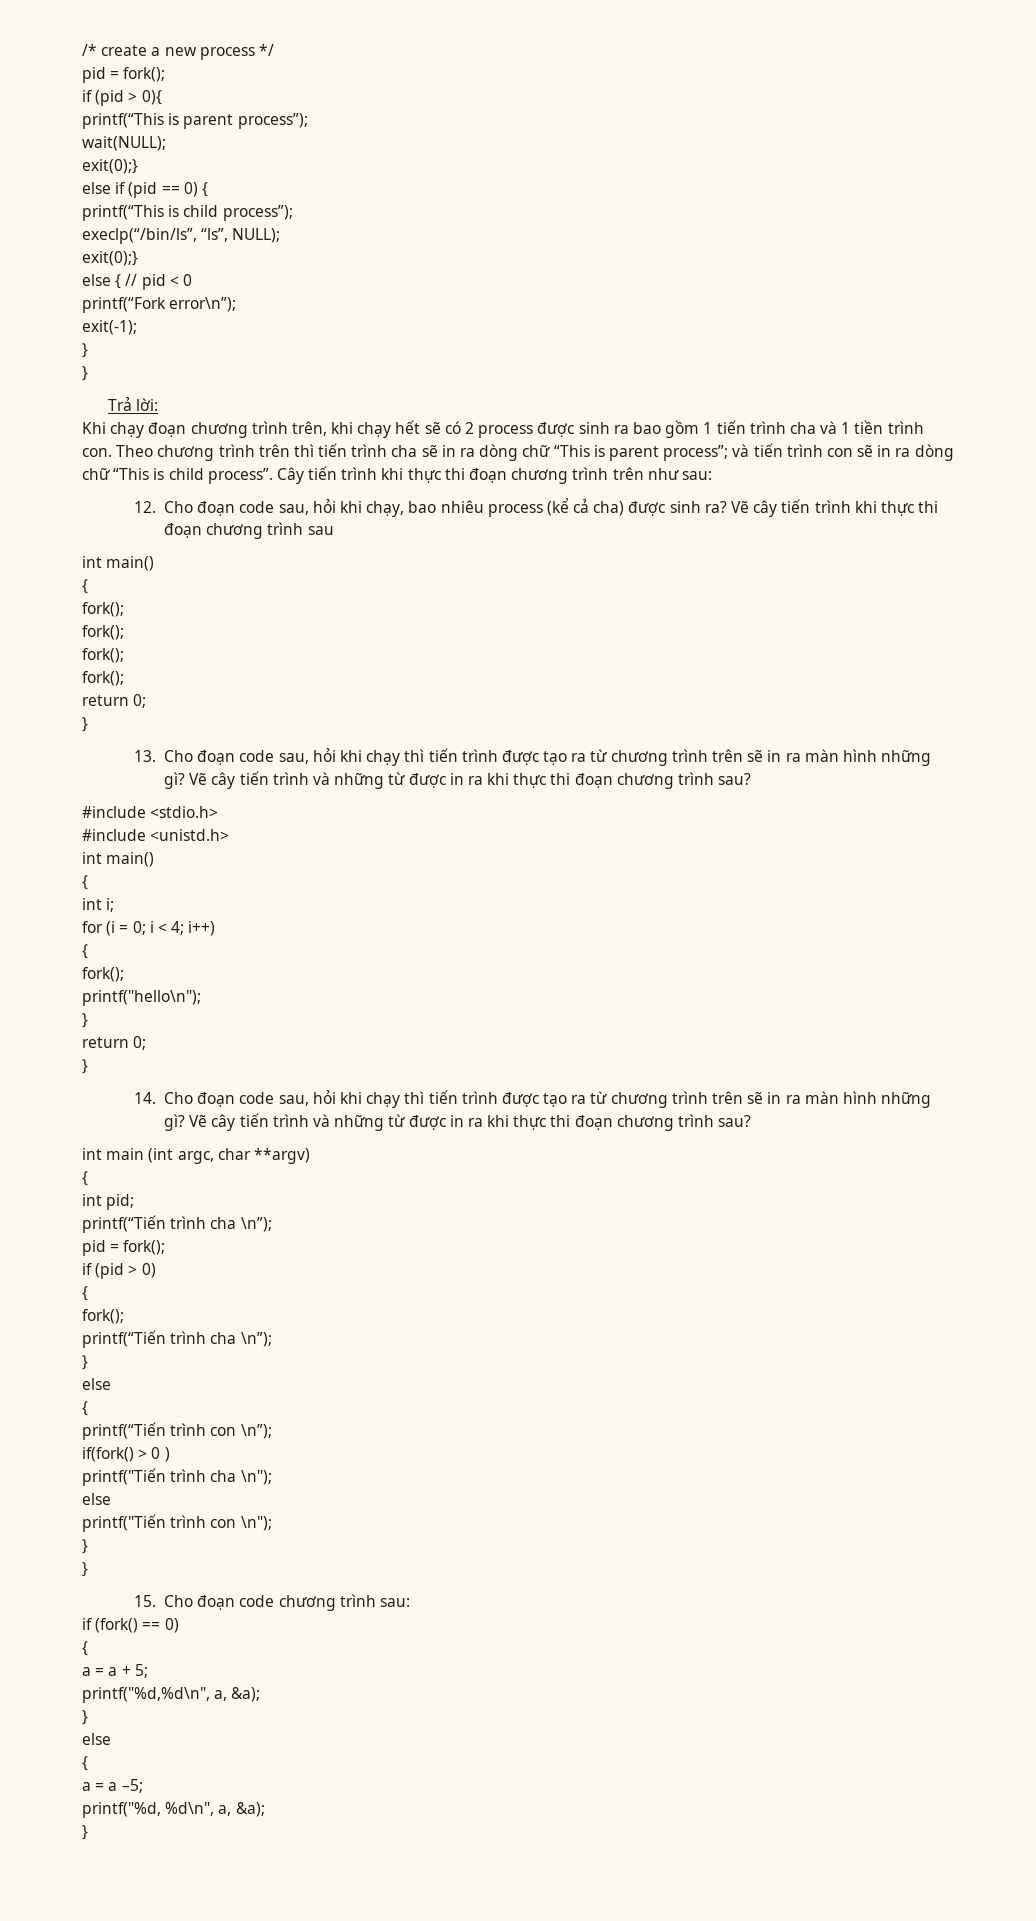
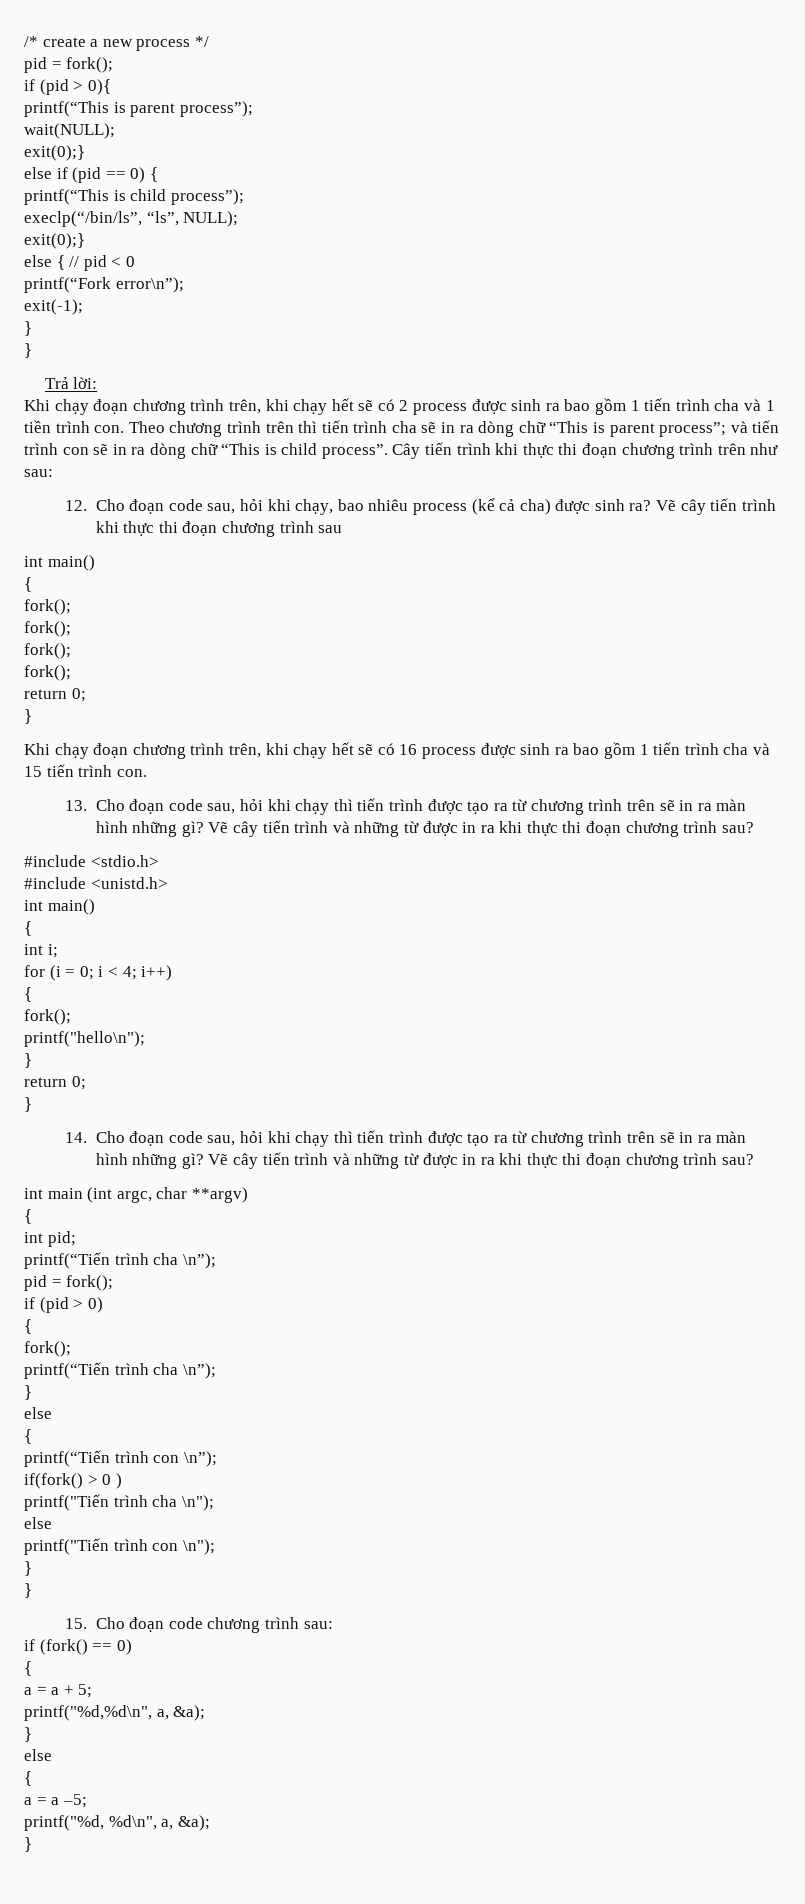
(88, 724) none -> [24,742,770,759] [24,764,147,777] // Khi chạy đoạn chương trình trên, khi chạy hết sẽ có 16 process được sinh ra bao gồm 1 tiến trình cha và 15 tiến trình con.

